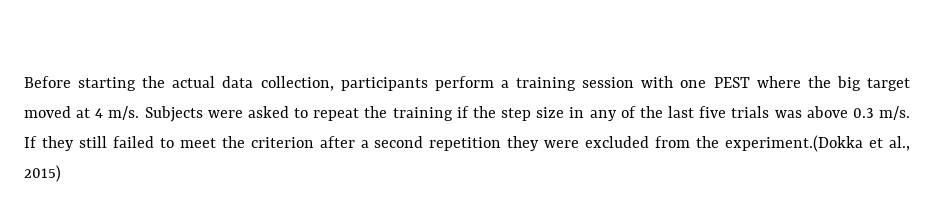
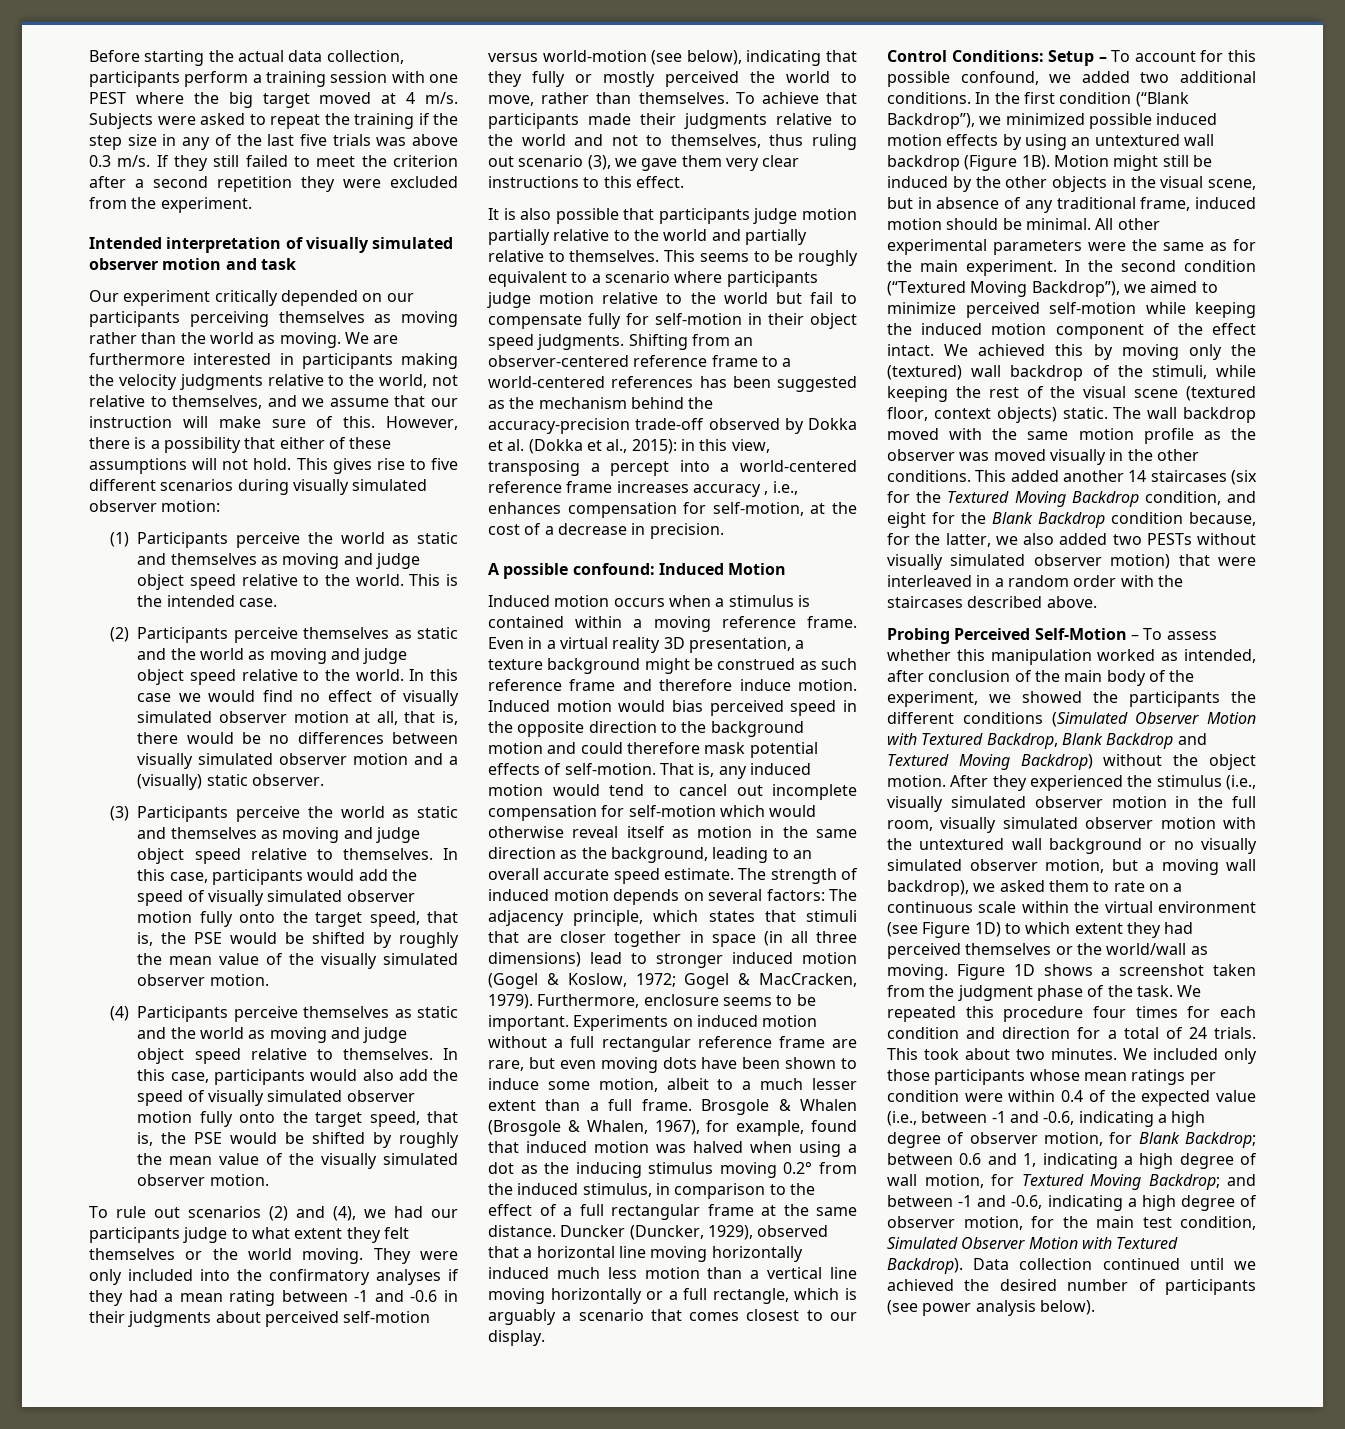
[725,135,910,152] [24,165,61,182] experiment.(Dokka et al., 2015) -> [160,197,252,213] [89,237,454,253] [89,258,296,270] [89,290,414,306] [89,311,458,327] [89,332,399,348] [89,353,458,369] [89,374,458,390] [89,395,458,409] [89,416,458,430] [89,437,392,453] [89,458,458,474] [89,479,428,495] [89,500,221,512] [110,532,458,548] [137,553,421,569] [137,574,458,590] [137,595,278,607] [110,627,458,643] [137,648,408,664] [137,669,458,685] [137,690,459,706] [137,711,458,725] [137,732,458,744] [137,753,458,769] [137,774,325,790] [110,806,458,822] [137,827,421,843] [137,848,458,864] [137,869,418,885] [137,890,415,906] [137,911,458,927] [137,932,459,948] [137,953,458,969] [137,974,269,986] [110,1006,458,1022] [137,1027,408,1043] [137,1048,458,1064] [137,1069,458,1085] [137,1090,415,1106] [137,1111,458,1127] [137,1132,459,1148] [137,1153,458,1169] [137,1174,269,1186] [89,1206,458,1221] [89,1227,409,1243] [89,1248,458,1264] [89,1269,459,1285] [89,1290,458,1306] [89,1311,431,1327] [488,50,857,66] [488,71,857,87] [488,92,857,106] [488,113,857,129] [488,134,857,150] [488,155,800,171] [488,176,684,188] [488,208,857,224] [488,229,807,245] [488,250,858,266] [488,271,818,287] [487,292,857,308] [488,313,857,329] [488,334,754,350] [488,355,792,367] [488,376,857,392] [488,397,714,409] [488,418,857,434] [488,439,770,454] [488,460,857,476] [488,481,798,497] [488,502,857,518] [488,523,724,539] [488,563,787,579] [488,595,810,607] [488,616,857,632] [488,637,805,653] [488,658,857,674] [488,679,857,691] [488,700,857,716] [488,721,804,737] [488,742,818,758] [488,763,811,779] [488,784,857,800] [488,805,817,821] [488,826,857,838] [488,847,812,863] [488,868,858,884] [488,889,857,905] [488,910,857,926] [488,931,857,947] [488,952,857,968] [488,973,857,989] [488,994,816,1009] [488,1015,818,1031] [488,1036,857,1052] [488,1057,857,1073] [488,1078,857,1092] [488,1099,857,1115] [488,1120,857,1136] [488,1141,857,1157] [488,1161,857,1178] [488,1183,815,1199] [488,1204,857,1220] [488,1225,829,1240] [488,1246,803,1262] [488,1267,857,1279] [488,1288,857,1304] [488,1309,857,1325] [488,1330,545,1346] [887,50,1256,66] [887,71,1256,87] [887,92,1189,107] [887,113,1218,129] [887,134,1214,150] [887,155,1212,171] [887,176,1256,192] [887,197,1256,213] [887,218,1160,230] [887,239,1256,255] [887,260,1256,276] [887,281,1218,297] [887,302,1256,318] [887,323,1256,339] [887,344,1256,360] [887,365,1256,381] [887,386,1256,402] [887,407,1256,423] [887,428,1256,444] [887,449,1199,465] [887,470,1257,485] [887,491,1256,507] [887,512,1256,528] [887,533,1256,547] [887,554,1256,570] [887,575,1183,587] [887,596,1097,608] [887,628,1217,644] [887,649,1256,665] [887,670,1195,686] [887,691,1256,707] [887,712,1256,727] [887,733,1207,749] [887,754,1256,770] [887,775,1256,791] [887,796,1256,812] [887,817,1256,833] [887,838,1257,854] [887,859,1256,875] [887,880,1183,896] [887,901,1256,913] [887,922,1194,938] [887,943,1208,959] [887,964,1256,980] [887,985,1202,1001] [887,1006,1256,1022] [887,1027,1256,1039] [887,1048,1257,1064] [887,1069,1216,1085] [887,1090,1256,1106] [887,1111,1206,1127] [887,1132,1256,1148] [887,1153,1257,1169] [887,1174,1256,1190] [887,1195,1257,1211] [887,1216,1256,1230] [887,1237,1179,1249] [887,1258,1256,1274] [887,1279,1256,1295] [887,1300,1095,1316] experiment. // Intended interpretation of visually simulated observer motion and task // Our experiment critically depended on our participants perceiving themselves as moving rather than the world as moving. We are furthermore interested in participants making the velocity judgments relative to the world, not relative to themselves, and we assume that our instruction will make sure of this. However, there is a possibility that either of these assumptions will not hold. This gives rise to five different scenarios during visually simulated observer motion: // (1) Participants perceive the world as static and themselves as moving and judge object speed relative to the world. This is the intended case. // (2) Participants perceive themselves as static and the world as moving and judge object speed relative to the world. In this case we would find no effect of visually simulated observer motion at all, that is, there would be no differences between visually simulated observer motion and a (visually) static observer. // (3) Participants perceive the world as static and themselves as moving and judge object speed relative to themselves. In this case, participants would add the speed of visually simulated observer motion fully onto the target speed, that is, the PSE would be shifted by roughly the mean value of the visually simulated observer motion. // (4) Participants perceive themselves as static and the world as moving and judge object speed relative to themselves. In this case, participants would also add the speed of visually simulated observer motion fully onto the target speed, that is, the PSE would be shifted by roughly the mean value of the visually simulated observer motion. // To rule out scenarios (2) and (4), we had our participants judge to what extent they felt themselves or the world moving. They were only included into the confirmatory analyses if they had a mean rating between -1 and -0.6 in their judgments about perceived self-motion versus world-motion (see below), indicating that they fully or mostly perceived the world to move, rather than themselves. To achieve that participants made their judgments relative to the world and not to themselves, thus ruling out scenario (3), we gave them very clear instructions to this effect. // It is also possible that participants judge motion partially relative to the world and partially relative to themselves. This seems to be roughly equivalent to a scenario where participants judge motion relative to the world but fail to compensate fully for self-motion in their object speed judgments. Shifting from an observer-centered reference frame to a world-centered references has been suggested as the mechanism behind the accuracy-precision trade-off observed by Dokka et al. (Dokka et al., 2015): in this view, transposing a percept into a world-centered reference frame increases accuracy , i.e., enhances compensation for self-motion, at the cost of a decrease in precision. // A possible confound: Induced Motion // Induced motion occurs when a stimulus is contained within a moving reference frame. Even in a virtual reality 3D presentation, a texture background might be construed as such reference frame and therefore induce motion. Induced motion would bias perceived speed in the opposite direction to the background motion and could therefore mask potential effects of self-motion. That is, any induced motion would tend to cancel out incomplete compensation for self-motion which would otherwise reveal itself as motion in the same direction as the background, leading to an overall accurate speed estimate. The strength of induced motion depends on several factors: The adjacency principle, which states that stimuli that are closer together in space (in all three dimensions) lead to stronger induced motion (Gogel & Koslow, 1972; Gogel & MacCracken, 1979). Furthermore, enclosure seems to be important. Experiments on induced motion without a full rectangular reference frame are rare, but even moving dots have been shown to induce some motion, albeit to a much lesser extent than a full frame. Brosgole & Whalen (Brosgole & Whalen, 1967), for example, found that induced motion was halved when using a dot as the inducing stimulus moving 0.2° from the induced stimulus, in comparison to the effect of a full rectangular frame at the same distance. Duncker (Duncker, 1929), observed that a horizontal line moving horizontally induced much less motion than a vertical line moving horizontally or a full rectangle, which is arguably a scenario that comes closest to our display. // Control Conditions: Setup – To account for this possible confound, we added two additional conditions. In the first condition (“Blank Backdrop”), we minimized possible induced motion effects by using an untextured wall backdrop (Figure 1B). Motion might still be induced by the other objects in the visual scene, but in absence of any traditional frame, induced motion should be minimal. All other experimental parameters were the same as for the main experiment. In the second condition (“Textured Moving Backdrop”), we aimed to minimize perceived self-motion while keeping the induced motion component of the effect intact. We achieved this by moving only the (textured) wall backdrop of the stimuli, while keeping the rest of the visual scene (textured floor, context objects) static. The wall backdrop moved with the same motion profile as the observer was moved visually in the other conditions. This added another 14 staircases (six for the Textured Moving Backdrop condition, and eight for the Blank Backdrop condition because, for the latter, we also added two PESTs without visually simulated observer motion) that were interleaved in a random order with the staircases described above. // Probing Perceived Self-Motion – To assess whether this manipulation worked as intended, after conclusion of the main body of the experiment, we showed the participants the different conditions (Simulated Observer Motion with Textured Backdrop, Blank Backdrop and Textured Moving Backdrop) without the object motion. After they experienced the stimulus (i.e., visually simulated observer motion in the full room, visually simulated observer motion with the untextured wall background or no visually simulated observer motion, but a moving wall backdrop), we asked them to rate on a continuous scale within the virtual environment (see Figure 1D) to which extent they had perceived themselves or the world/wall as moving. Figure 1D shows a screenshot taken from the judgment phase of the task. We repeated this procedure four times for each condition and direction for a total of 24 trials. This took about two minutes. We included only those participants whose mean ratings per condition were within 0.4 of the expected value (i.e., between -1 and -0.6, indicating a high degree of observer motion, for Blank Backdrop; between 0.6 and 1, indicating a high degree of wall motion, for Textured Moving Backdrop; and between -1 and -0.6, indicating a high degree of observer motion, for the main test condition, Simulated Observer Motion with Textured Backdrop). Data collection continued until we achieved the desired number of participants (see power analysis below).

